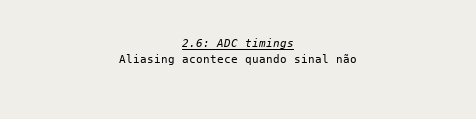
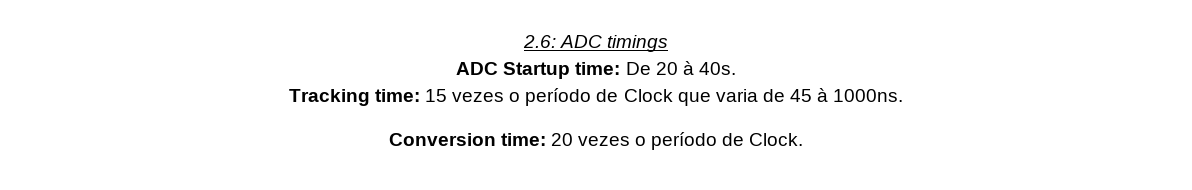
[119,54,357,65] Aliasing acontece quando sinal não -> [456,61,736,79] [288,88,904,106] [388,132,804,150] ADC Startup time: De 20 à 40s. // Tracking time: 15 vezes o período de Clock que varia de 45 à 1000ns. // Conversion time: 20 vezes o período de Clock.

